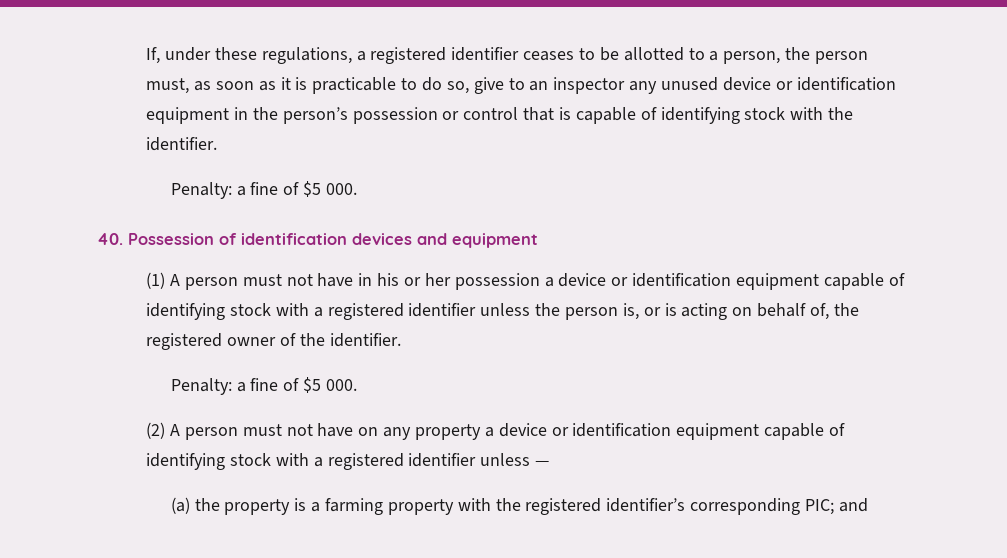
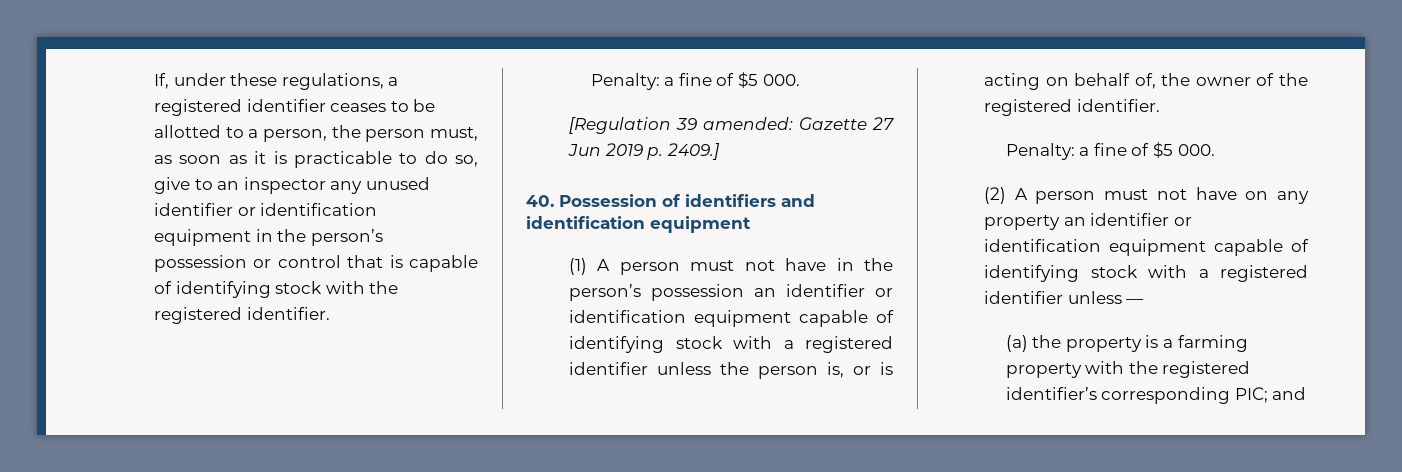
[722,77,771,91] device -> [154,203,234,216] identifier
[146,137,218,151] [170,181,358,199] identifier. // Penalty: a fine of $5 000. -> [154,307,330,324] [590,72,800,90] [569,117,894,134] [568,143,720,160] registered identifier. // Penalty: a fine of $5 000. // [Regulation 39 amended: Gazette 27 Jun 2019 p. 2409.]
[241,233,447,245] identification devices and -> [685,194,815,207] [526,216,645,229] identifiers and identification
[377,273,607,290] his or her possession a device -> [864,258,893,271] [569,284,866,301] the person’s possession an identifier
[146,333,223,350] registered -> (1191, 79) none
(325, 339) none -> [984,99,1073,116] registered
[484,423,547,437] a device -> [1063,213,1170,226] an identifier

